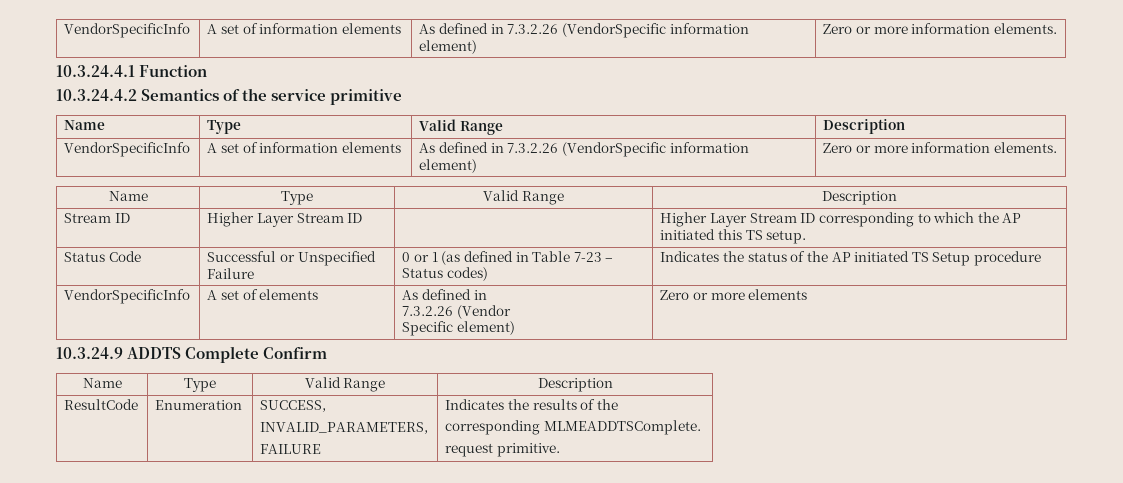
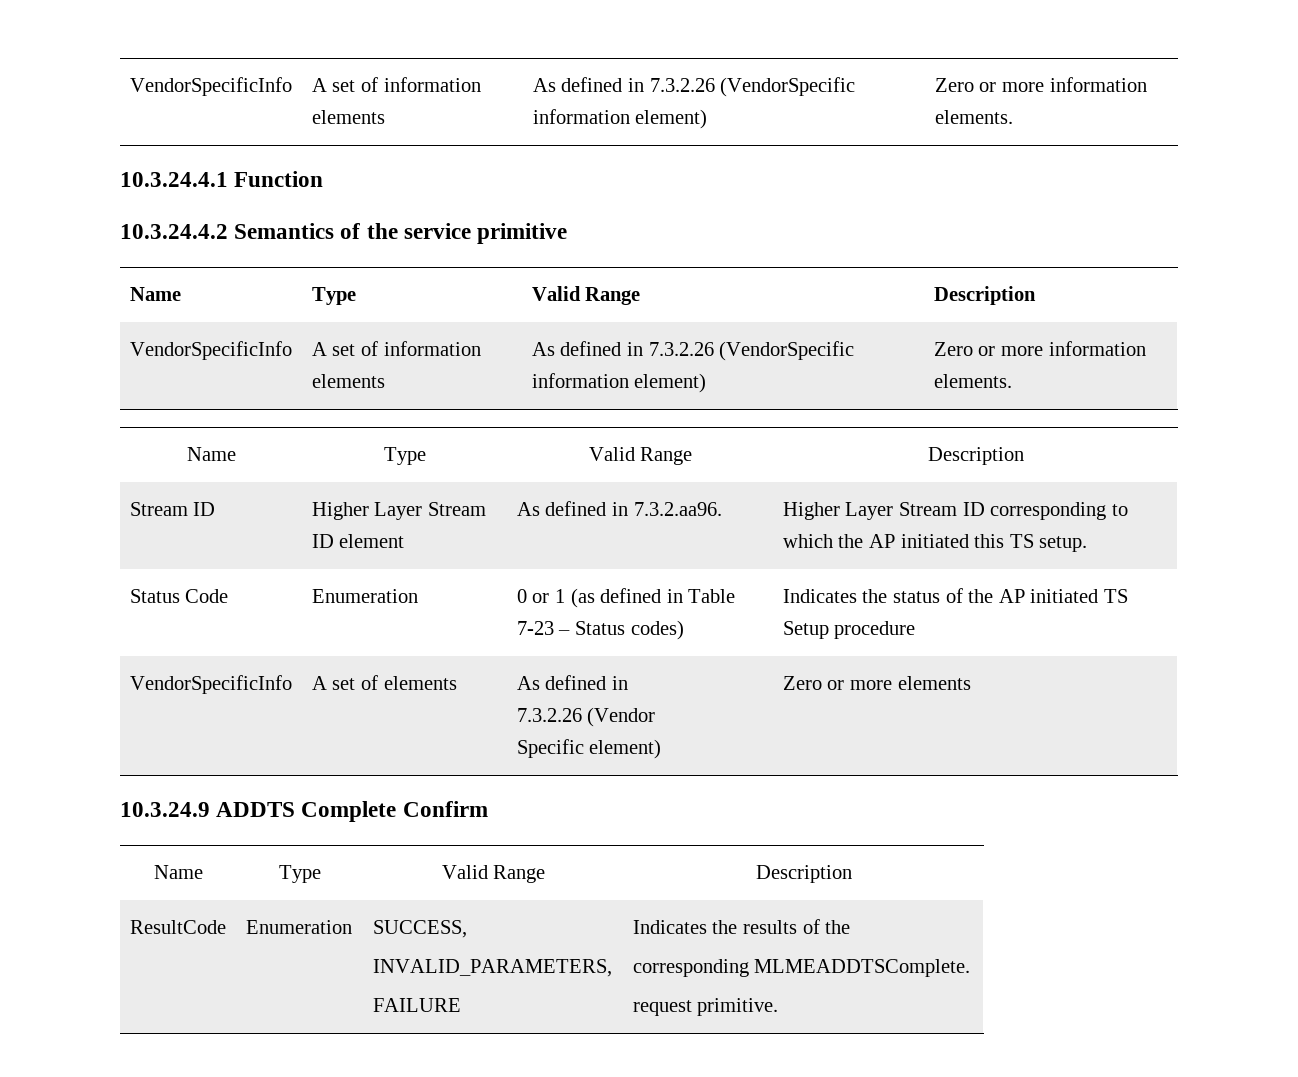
(363, 218) | -> [339,534,405,548] [516,501,722,516] element | As defined in 7.3.2.aa96.
[207,251,376,266] [207,268,255,279] Successful or Unspecified Failure -> [311,589,418,603] Enumeration

